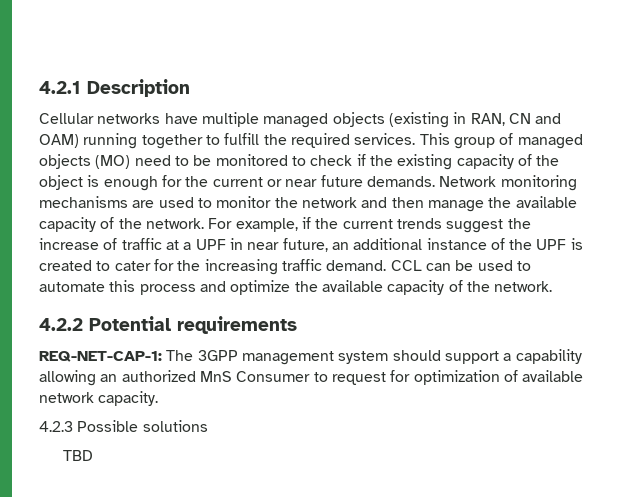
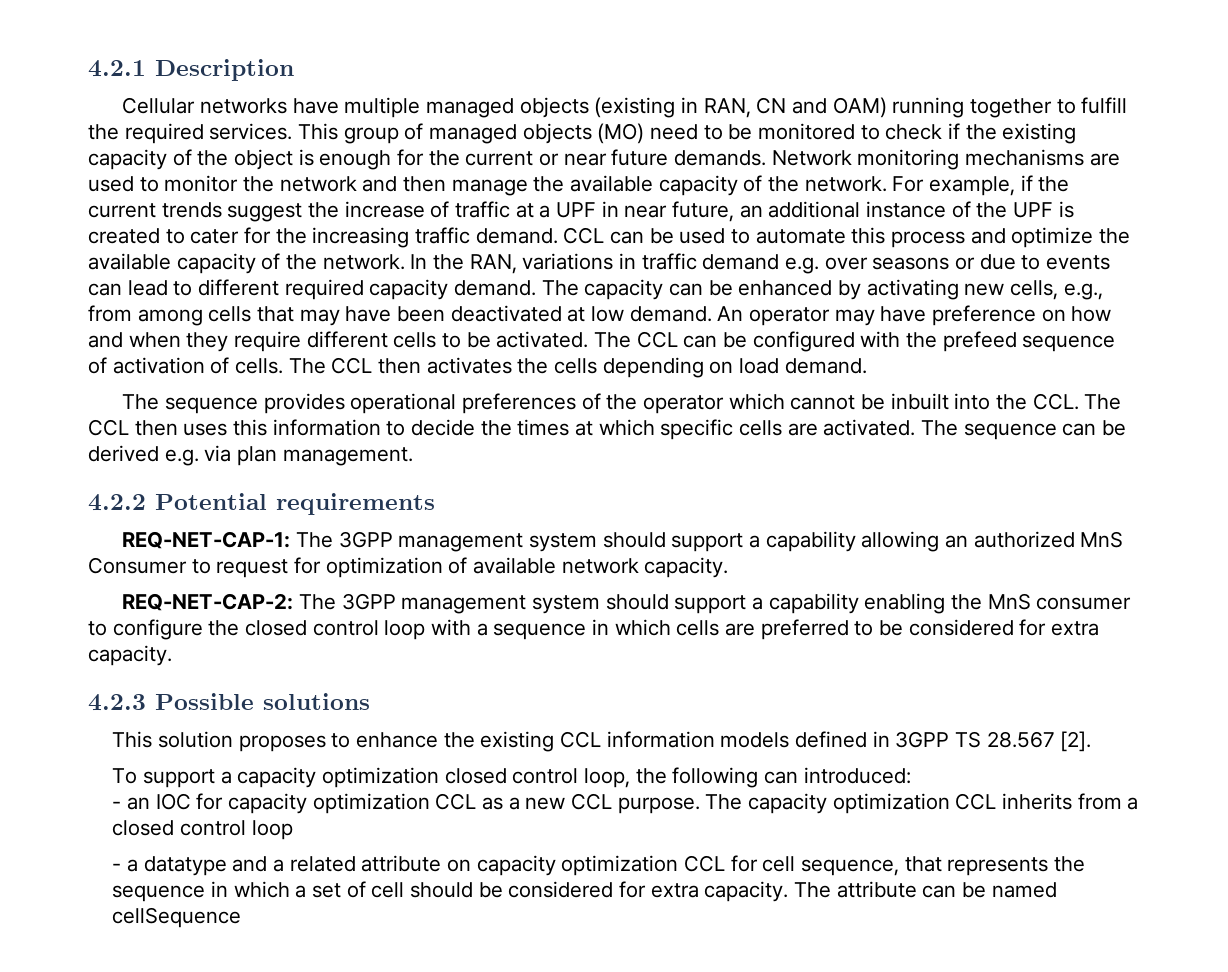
(553, 286) none -> [410,253,1111,274] [88,279,1103,300] [88,305,1112,326] [88,331,1116,352] [88,357,867,378] [122,393,1122,414] [88,419,1127,440] [88,445,413,466] In the RAN, variations in traffic demand e.g. over seasons or due to events can lead to different required capacity demand. The capacity can be enhanced by activating new cells, e.g., from among cells that may have been deactivated at low demand. An operator may have preference on how and when they require different cells to be activated. The CCL can be configured with the prefeed sequence of activation of cells. The CCL then activates the cells depending on load demand. // The sequence provides operational preferences of the operator which cannot be inbuilt into the CCL. The CCL then uses this information to decide the times at which specific cells are activated. The sequence can be derived e.g. via plan management.
[39,420,208,432] [63,450,94,461] 4.2.3 Possible solutions // TBD -> [122,593,1132,614] [88,619,1100,640] [88,645,172,666] [88,693,370,711] [112,731,1092,752] [112,767,911,788] [112,793,1139,814] [112,820,293,840] [112,855,1085,876] [112,881,1057,902] [112,907,242,928] REQ-NET-CAP-2: The 3GPP management system should support a capability enabling the MnS consumer to configure the closed control loop with a sequence in which cells are preferred to be considered for extra capacity. // 4.2.3 Possible solutions // This solution proposes to enhance the existing CCL information models defined in 3GPP TS 28.567 [2]. // To support a capacity optimization closed control loop, the following can introduced: // - an IOC for capacity optimization CCL as a new CCL purpose. The capacity optimization CCL inherits from a closed control loop // - a datatype and a related attribute on capacity optimization CCL for cell sequence, that represents the sequence in which a set of cell should be considered for extra capacity. The attribute can be named cellSequence

